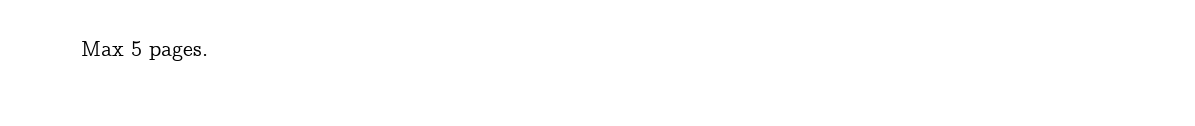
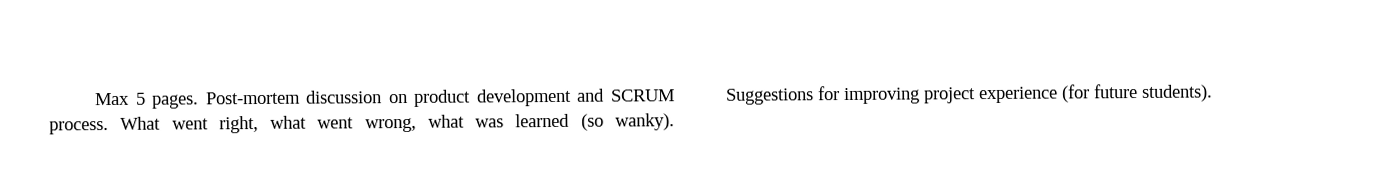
(208, 53) none -> [205,88,675,107] [49,113,675,135] [726,84,1213,105] Post-mortem discussion on product development and SCRUM process. What went right, what went wrong, what was learned (so wanky). Suggestions for improving project experience (for future students).

